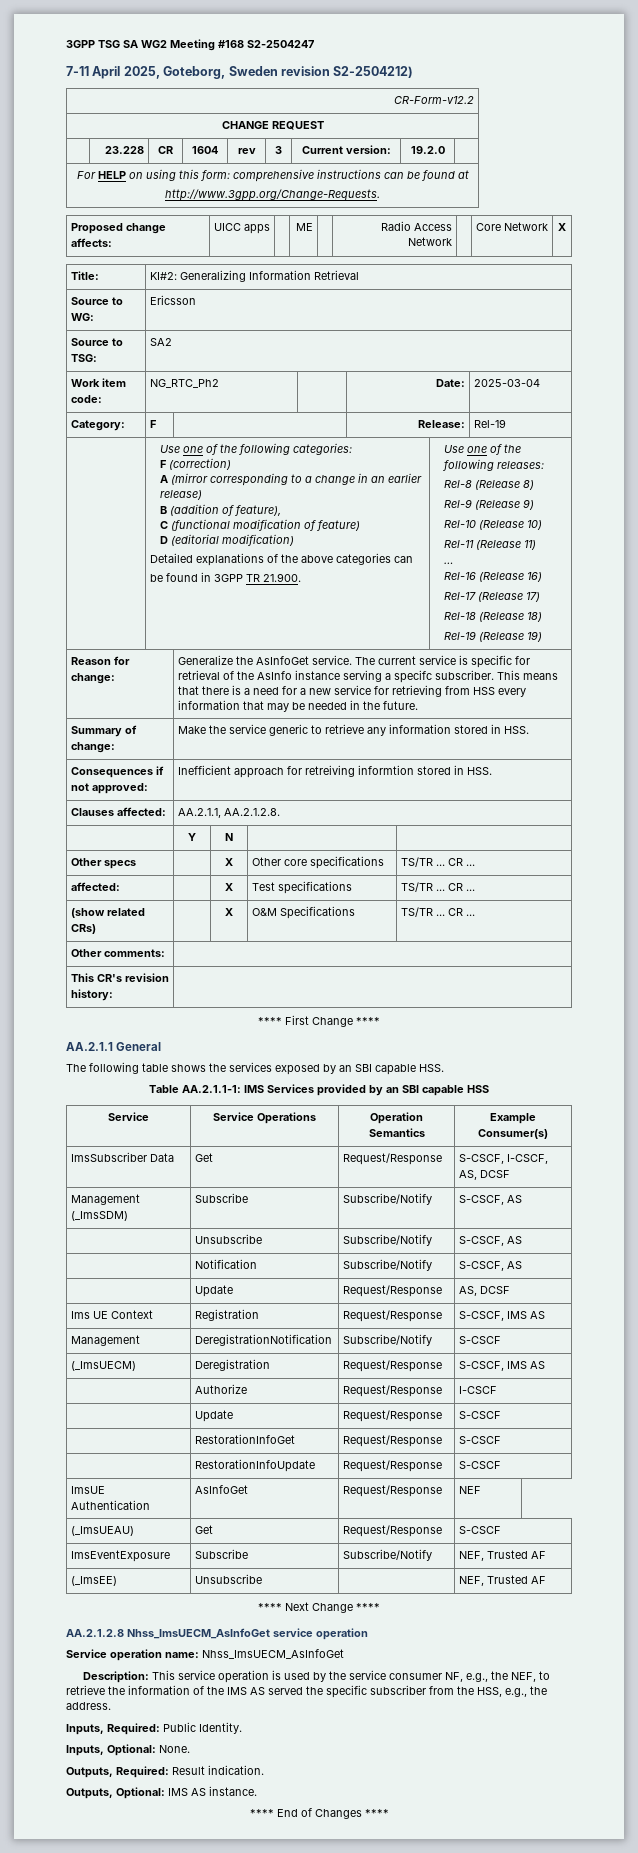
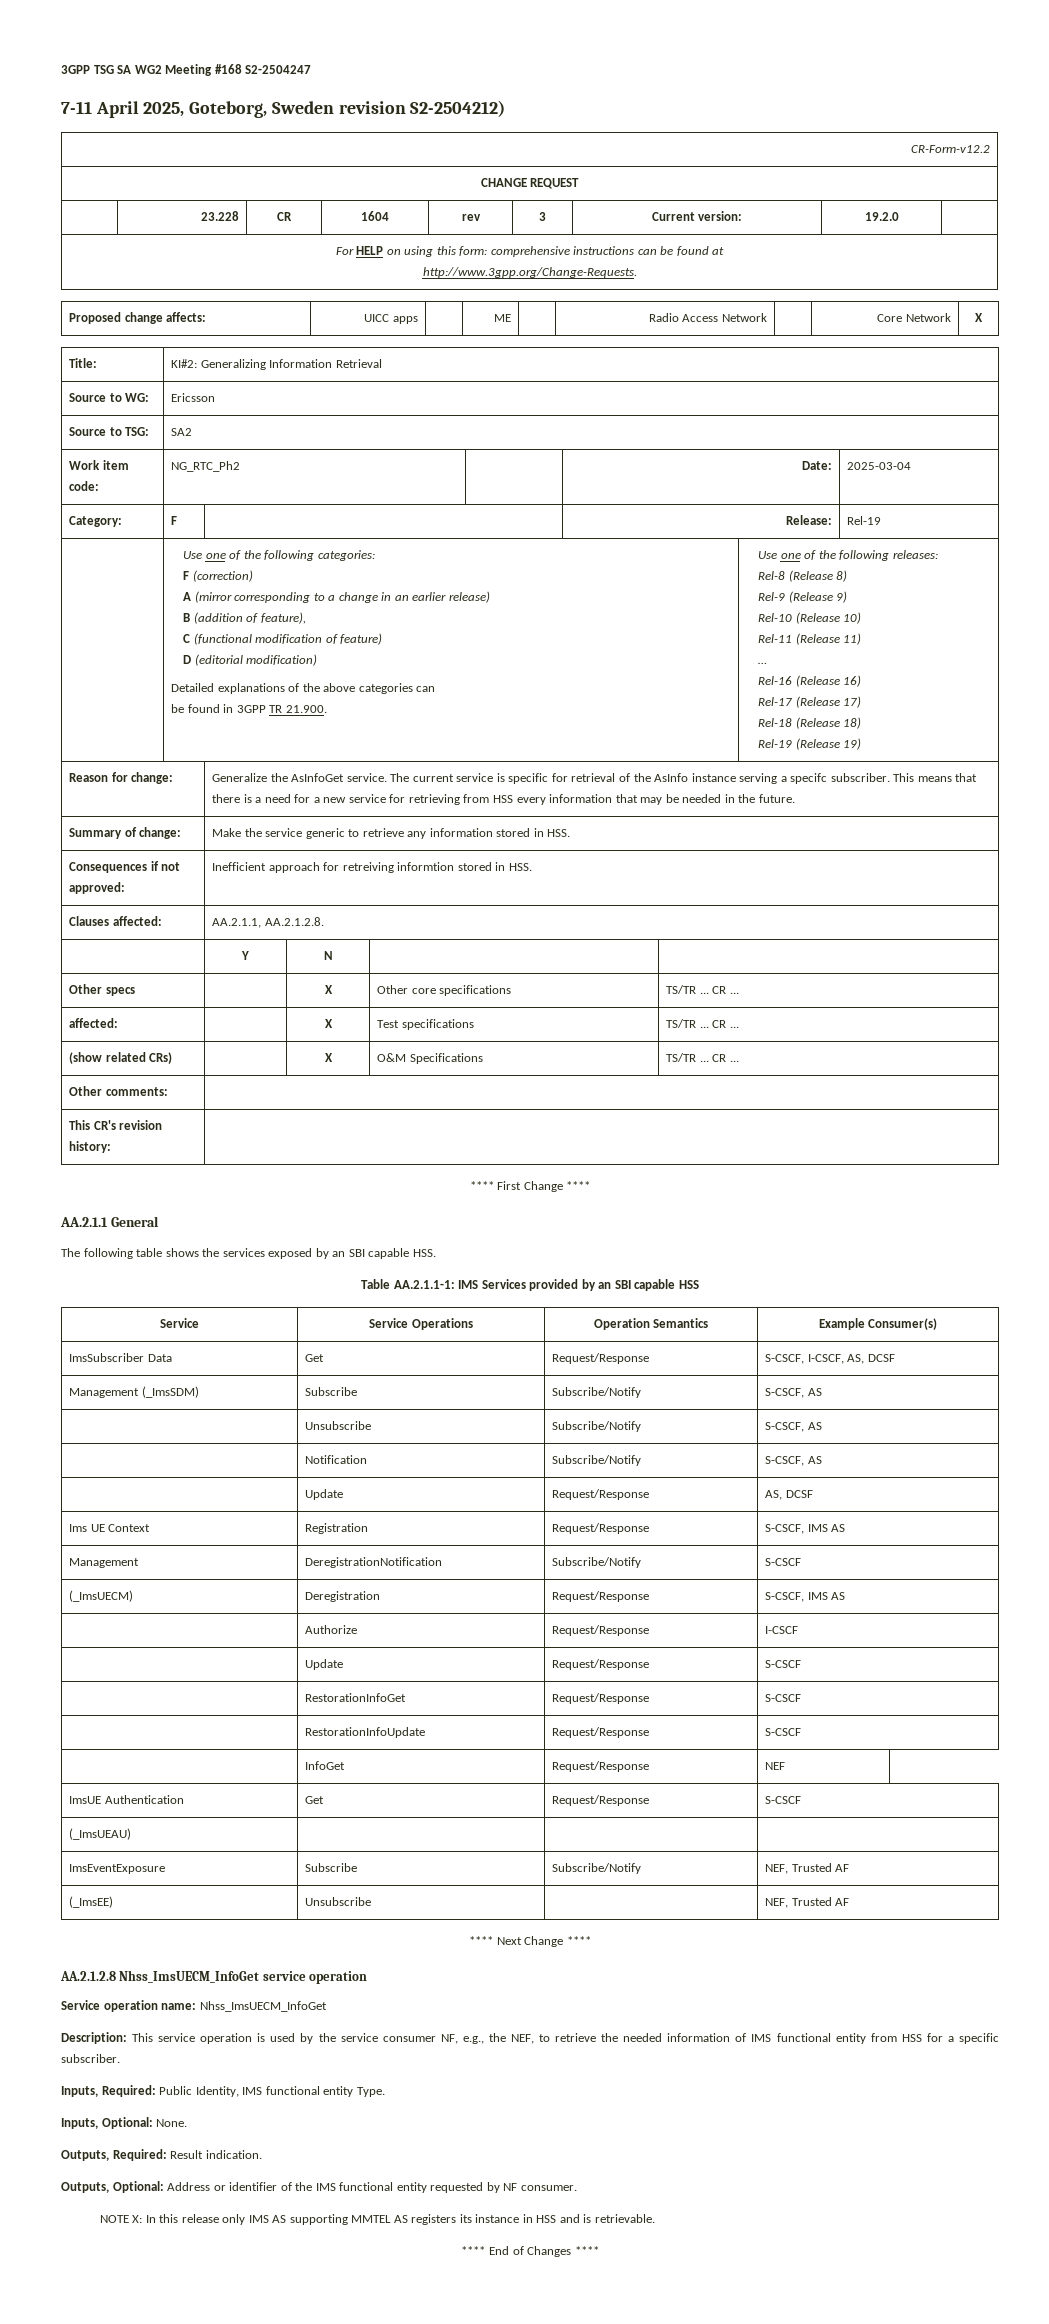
[70,1486,105,1494] [70,1500,150,1510] [194,1485,248,1494] ImsUE Authentication | AsInfoGet -> [305,1761,346,1770] | InfoGet
[70,1526,134,1536] (_ImsUEAU) -> [69,1795,184,1804] ImsUE Authentication
(501, 1530) none -> [69,1828,132,1840] // (_ImsUEAU) | | |
[127,1628,270,1639] Nhss_ImsUECM_AsInfoGet -> [119,1970,260,1983] Nhss_ImsUECM_InfoGet
[202,1649,344,1659] Nhss_ImsUECM_AsInfoGet -> [199,2001,327,2012] Nhss_ImsUECM_InfoGet
(125, 1690) none -> [623,2033,663,2042] needed
[207,1685,547,1698] [66,1702,111,1710] [66,1722,242,1735] the IMS AS served the specific subscriber from the HSS, e.g., the address. // Inputs, Required: Public Identity. -> [751,2033,999,2044] [61,2054,120,2063] [61,2085,385,2097] IMS functional entity from HSS for a specific subscriber. // Inputs, Required: Public Identity, IMS functional entity Type.
[168,1786,257,1796] IMS AS instance. -> [167,2182,577,2193] [99,2214,655,2225] Address or identifier of the IMS functional entity requested by NF consumer. // NOTE X: In this release only IMS AS supporting MMTEL AS registers its instance in HSS and is retrievable.

